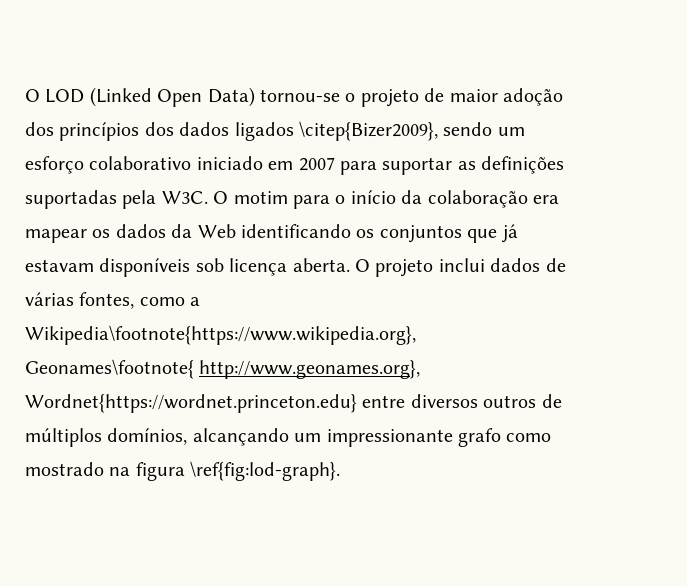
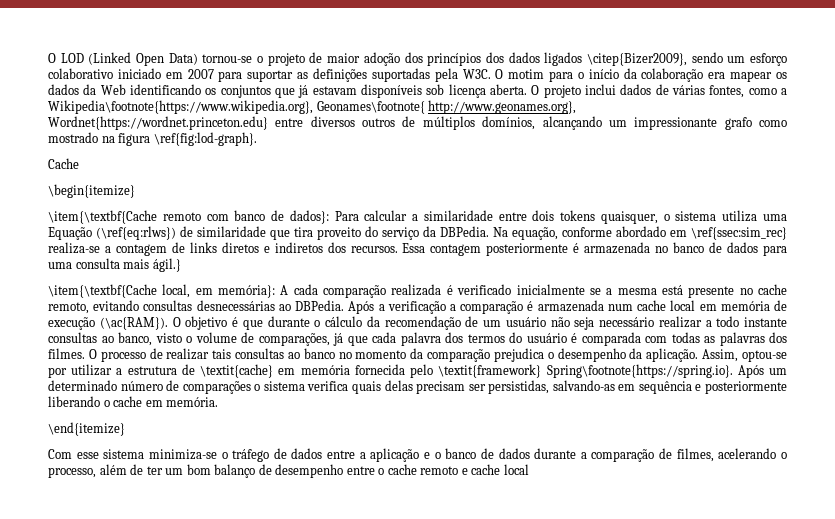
(341, 471) none -> [48,158,79,169] [48,184,135,198] [48,210,787,224] [48,226,787,240] [48,242,787,256] [48,258,181,272] [48,284,788,298] [48,300,787,314] [48,316,787,330] [48,332,787,346] [48,348,788,362] [48,364,787,378] [48,380,787,394] [48,396,219,407] [48,422,125,436] [48,448,787,462] [48,464,529,478] // Cache // \begin{itemize} // \item{\textbf{Cache remoto com banco de dados}: Para calcular a similaridade entre dois tokens quaisquer, o sistema utiliza uma Equação (\ref{eq:rlws}) de similaridade que tira proveito do serviço da DBPedia. Na equação, conforme abordado em \ref{ssec:sim_rec} realiza-se a contagem de links diretos e indiretos dos recursos. Essa contagem posteriormente é armazenada no banco de dados para uma consulta mais ágil.} // \item{\textbf{Cache local, em memória}: A cada comparação realizada é verificado inicialmente se a mesma está presente no cache remoto, evitando consultas desnecessárias ao DBPedia. Após a verificação a comparação é armazenada num cache local em memória de execução (\ac{RAM}). O objetivo é que durante o cálculo da recomendação de um usuário não seja necessário realizar a todo instante consultas ao banco, visto o volume de comparações, já que cada palavra dos termos do usuário é comparada com todas as palavras dos filmes. O processo de realizar tais consultas ao banco no momento da comparação prejudica o desempenho da aplicação. Assim, optou-se por utilizar a estrutura de \textit{cache} em memória fornecida pelo \textit{framework} Spring\footnote{https://spring.io}. Após um determinado número de comparações o sistema verifica quais delas precisam ser persistidas, salvando-as em sequência e posteriormente liberando o cache em memória. // \end{itemize} // Com esse sistema minimiza-se o tráfego de dados entre a aplicação e o banco de dados durante a comparação de filmes, acelerando o processo, além de ter um bom balanço de desempenho entre o cache remoto e cache local

